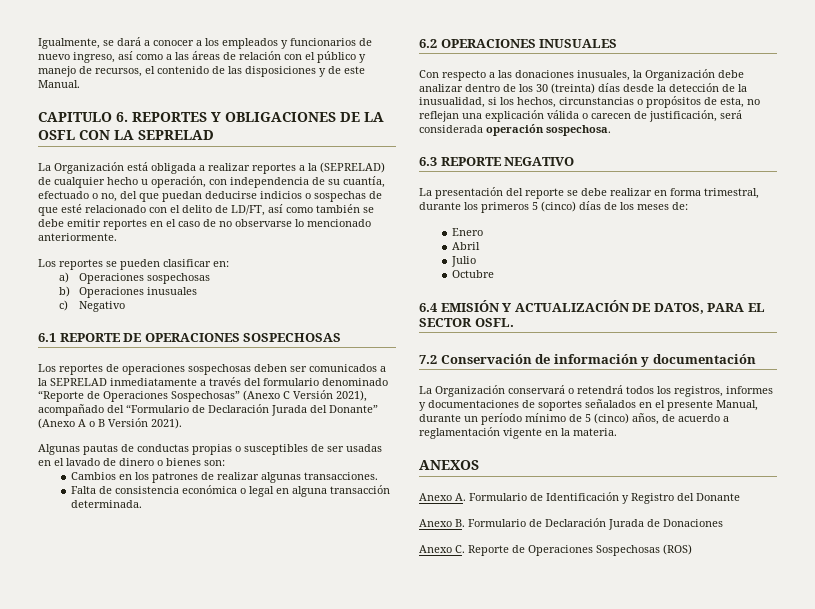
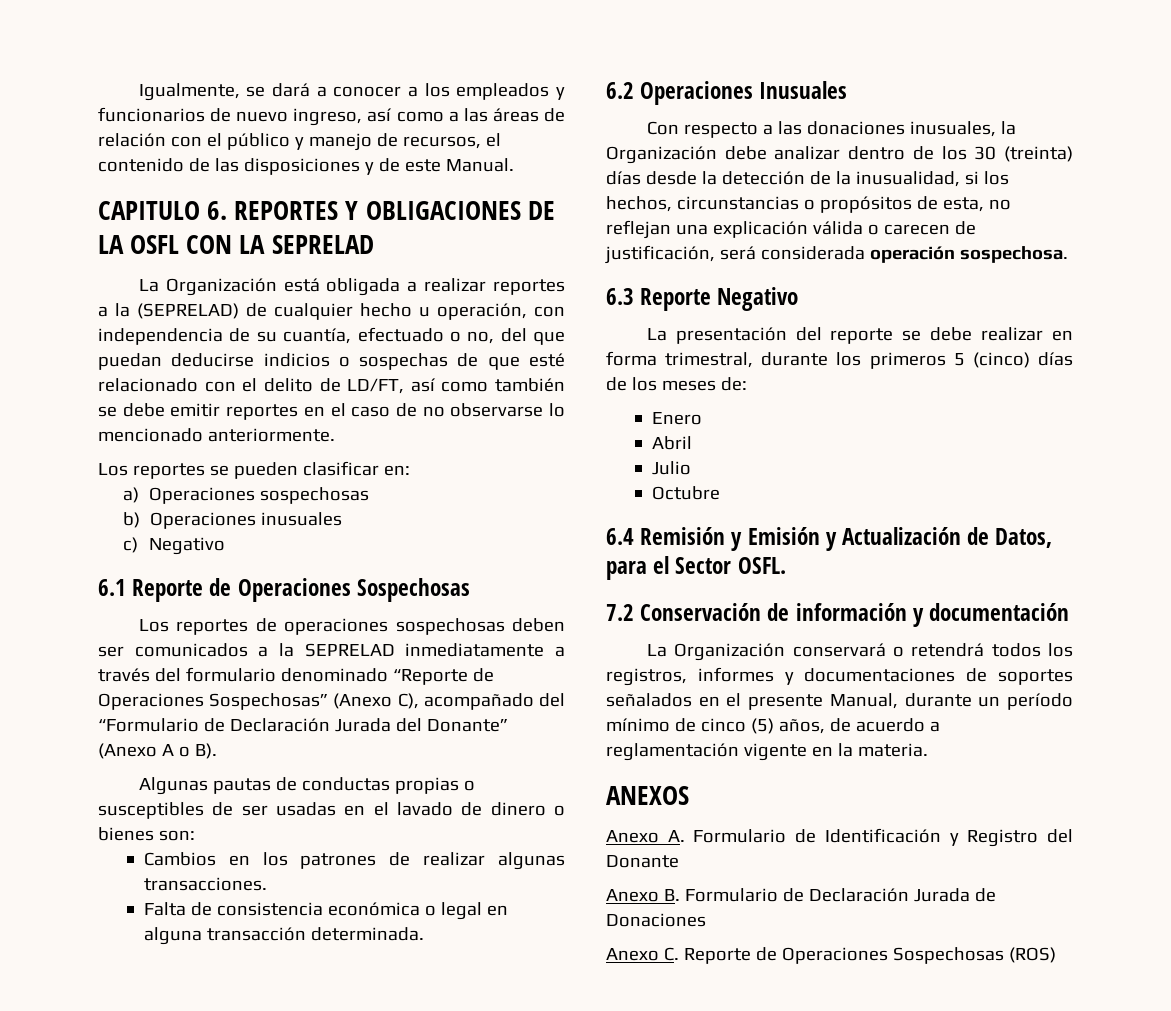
[59,333,342,342] REPORTE DE OPERACIONES SOSPECHOSAS -> [132,578,470,602] Reporte de Operaciones Sospechosas
[283,390,367,402] C Versión 2021), -> [397,693,419,709] C),
[98,418,182,429] B Versión 2021). -> [194,743,217,759] B).
[440,39,618,48] OPERACIONES INUSUALES -> [640,81,848,105] Operaciones Inusuales
[440,157,575,166] REPORTE NEGATIVO -> [640,287,799,311] Reporte Negativo
[440,300,765,314] [419,318,472,327] EMISIÓN Y ACTUALIZACIÓN DE DATOS, PARA EL SECTOR -> [640,527,1053,551] [606,556,732,580] Remisión y Emisión y Actualización de Datos, para el Sector
[585,413,629,424] 5 (cinco) -> [700,718,774,734] cinco (5)

